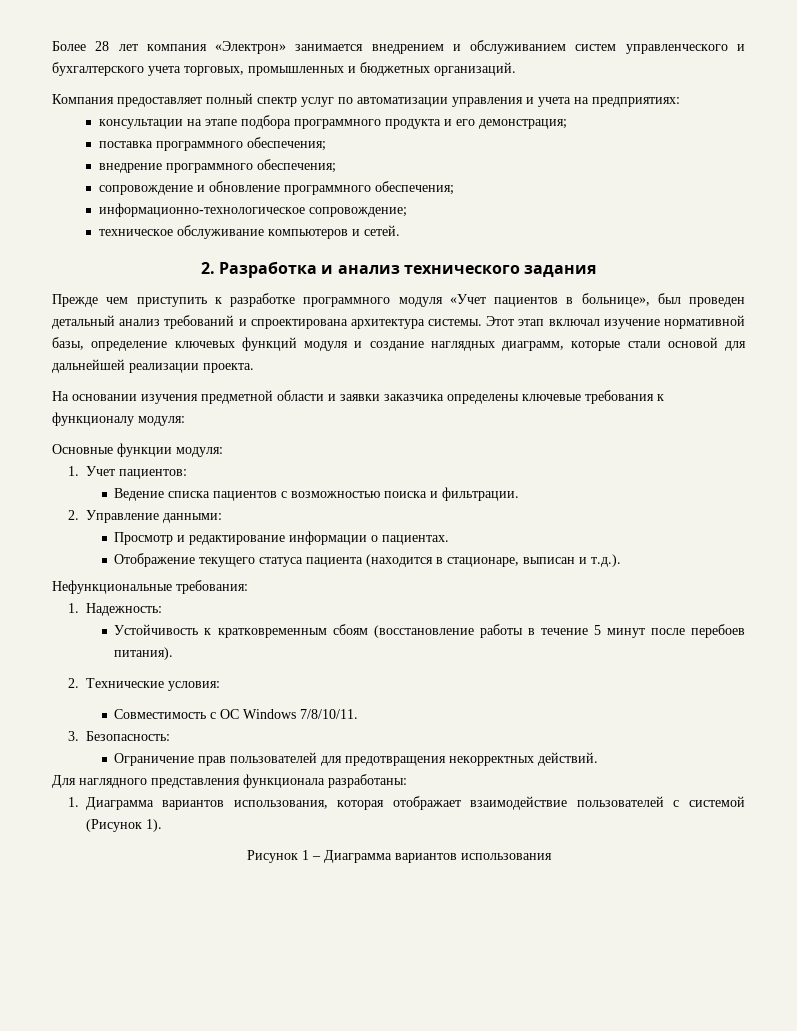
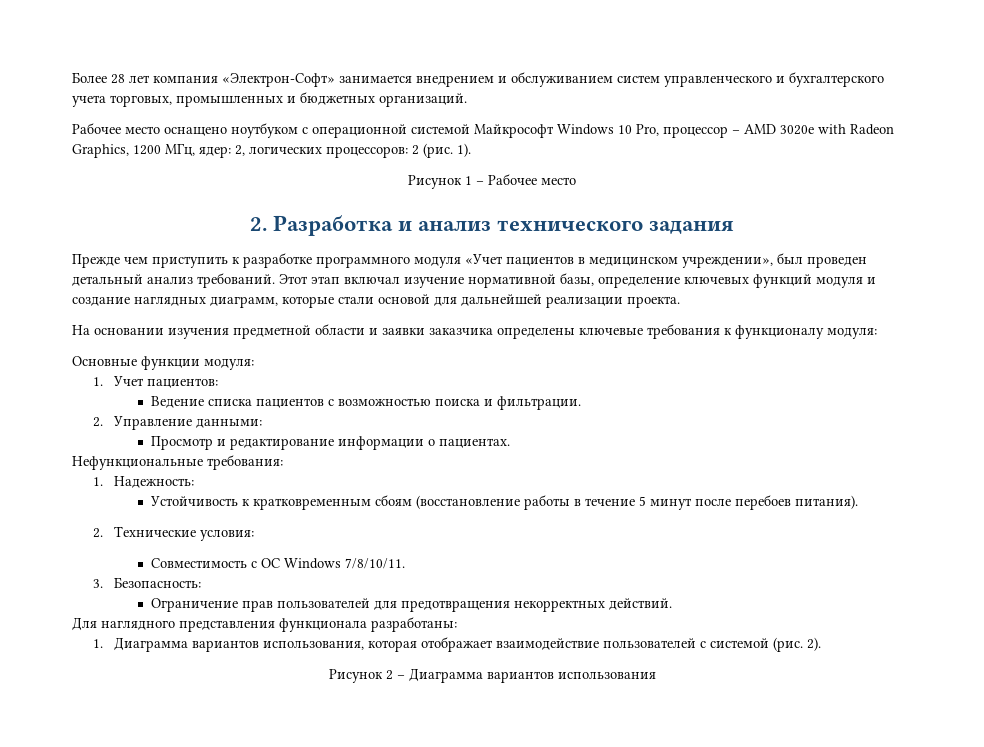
[215,41,287,54] «Электрон» -> [222,73,335,87] «Электрон-Софт»
[52,93,680,107] [98,115,567,129] [98,137,326,151] [98,159,336,173] [98,181,454,195] [98,203,407,217] [98,225,400,239] Компания предоставляет полный спектр услуг по автоматизации управления и учета на предприятиях: // консультации на этапе подбора программного продукта и его демонстрация; // поставка программного обеспечения; // внедрение программного обеспечения; // сопровождение и обновление программного обеспечения; // информационно-технологическое сопровождение; // техническое обслуживание компьютеров и сетей. -> [72,123,894,138] [72,143,471,158] [408,174,576,189] Рабочее место оснащено ноутбуком с операционной системой Майкрософт Windows 10 Pro, процессор – AMD 3020e with Radeon Graphics, 1200 МГц, ядер: 2, логических процессоров: 2 (рис. 1). // Рисунок 1 – Рабочее место
[581,293,650,307] больнице», -> [589,256,773,268] медицинском учреждении»,
[164,315,483,329] требований и спроектирована архитектура системы. -> [197,273,275,288] требований.
[114,553,622,567] // Отображение текущего статуса пациента (находится в стационаре, выписан и т.д.). -> (510, 443) none
[85,819,162,832] [246,850,309,863] (Рисунок 1). // Рисунок 1 -> [772,637,821,652] [328,669,393,683] (рис. 2). // Рисунок 2

